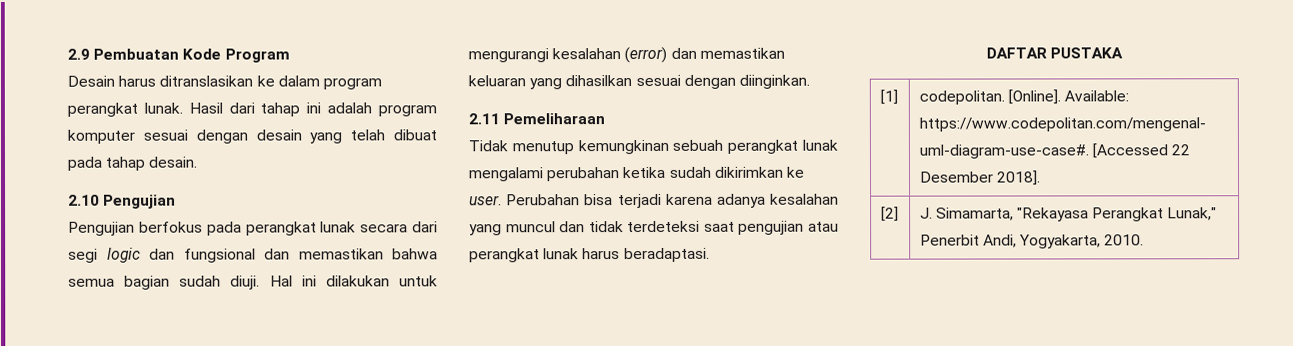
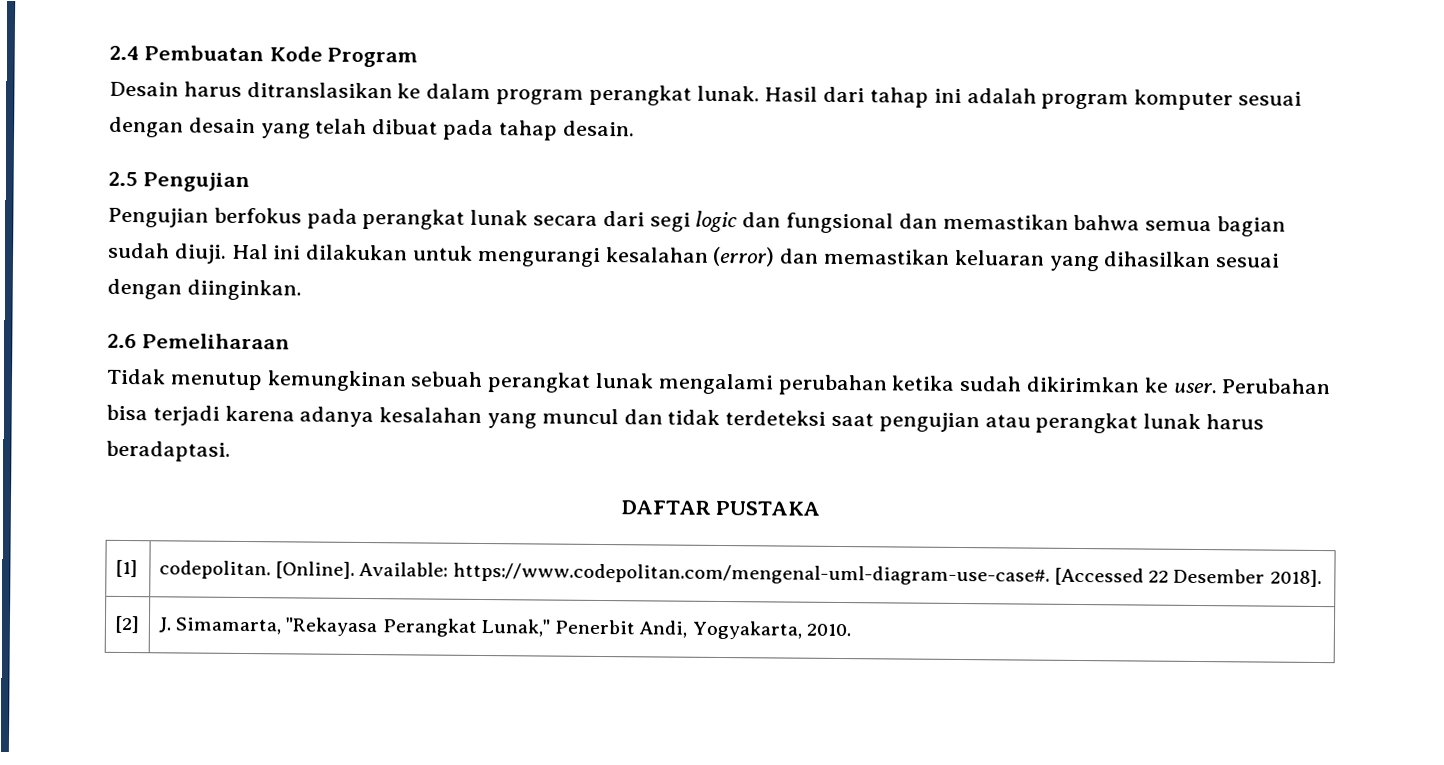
[67,48,90,60] 2.9 -> [109,45,139,61] 2.4
[68,194,100,206] 2.10 -> [108,171,138,187] 2.5
[468,113,500,125] 2.11 -> [107,333,137,349] 2.6

